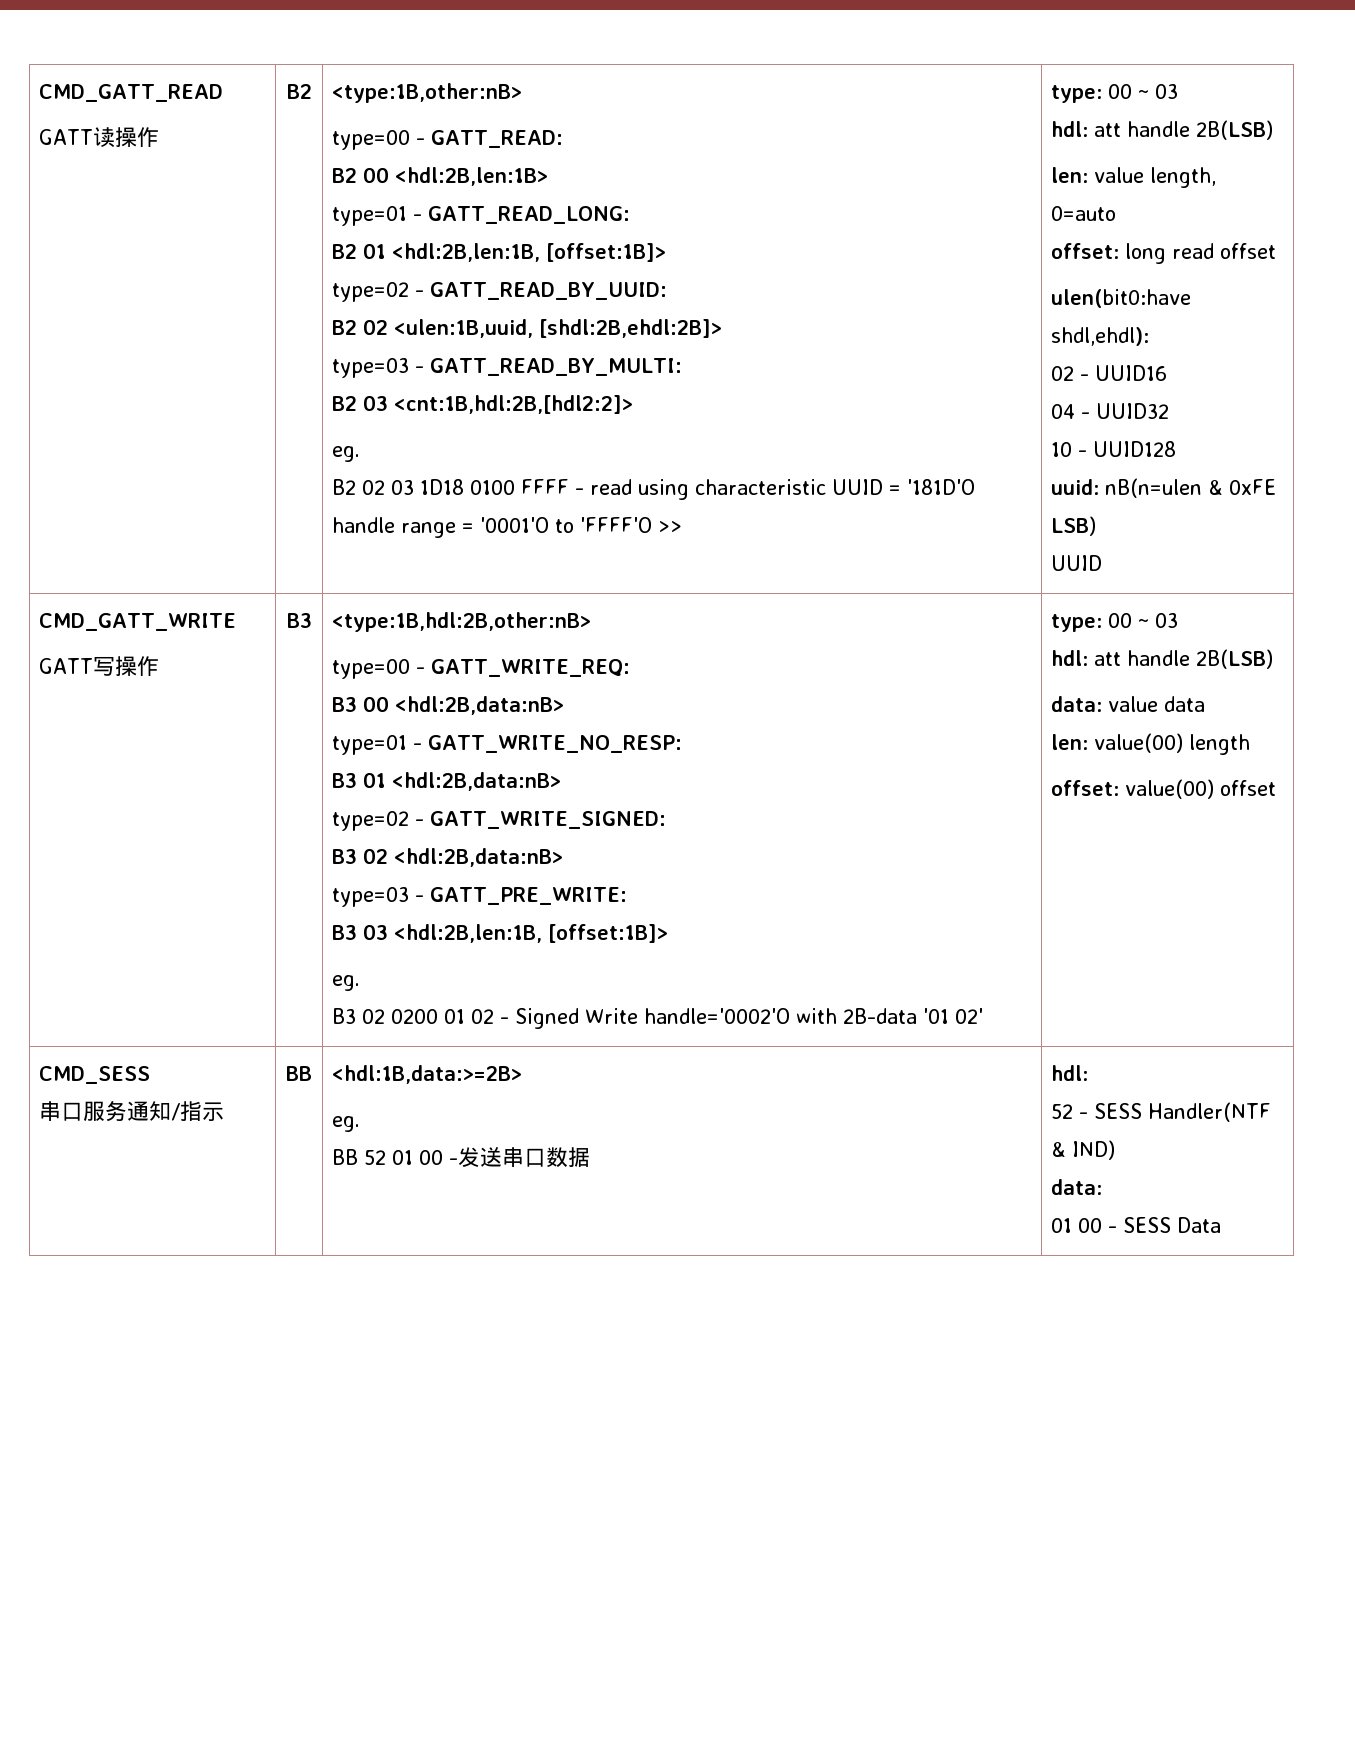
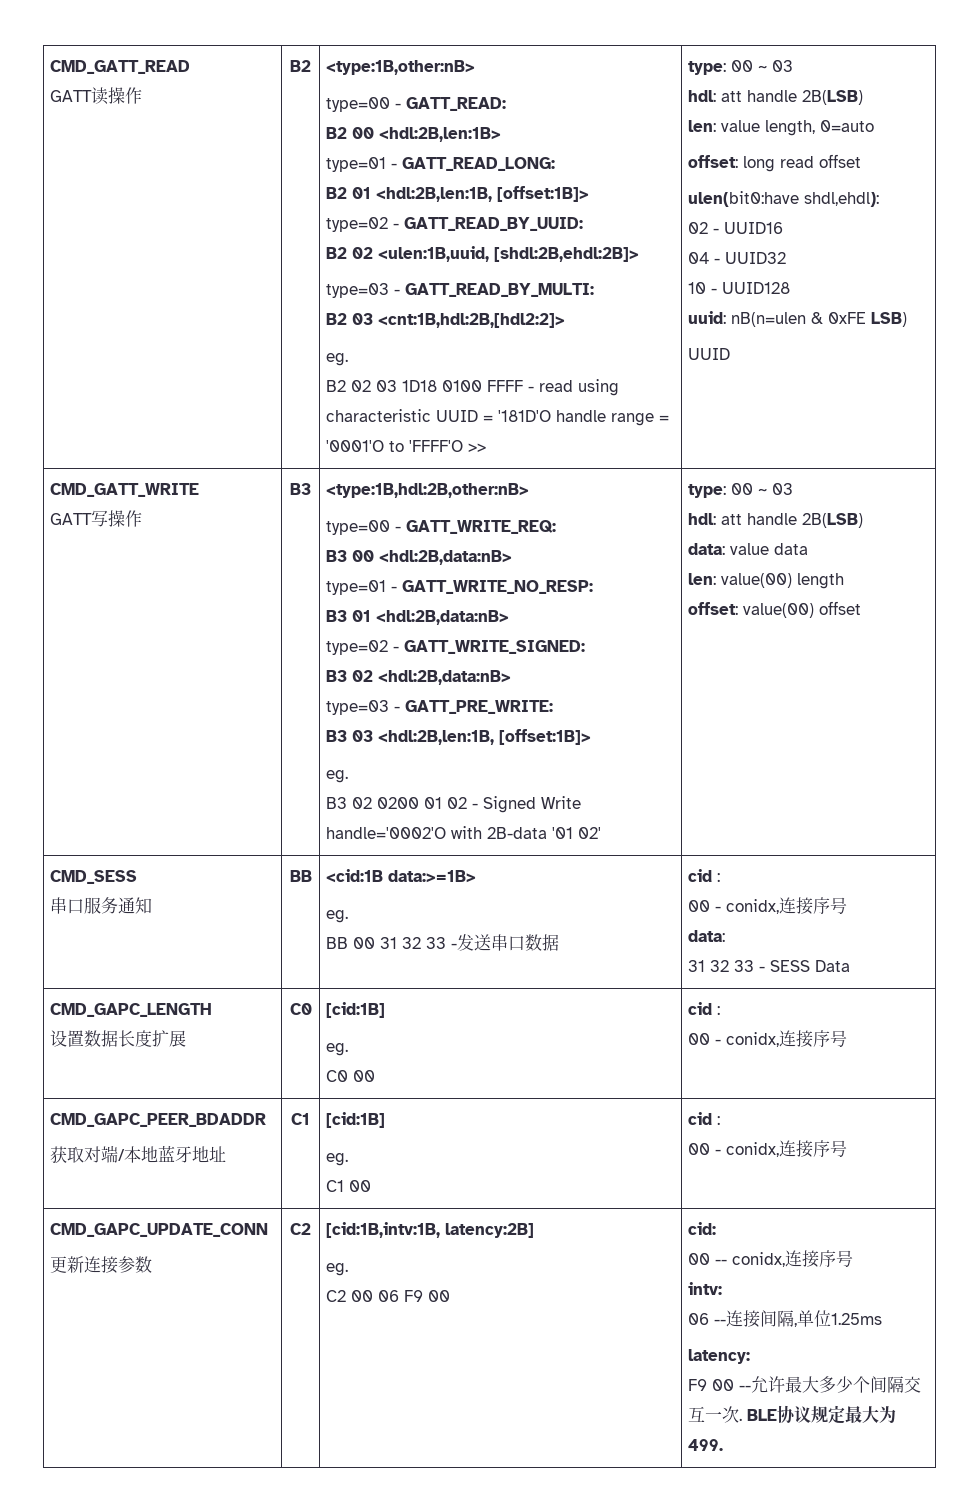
[171,1101,225,1121] /指示 -> (153, 905) none
[332,1065,523,1084] <hdl:1B,data:>=2B> -> [326,869,477,883] <cid:1B data:>=1B>
[364,1150,444,1165] 52 01 00 -> [353,937,447,949] 00 31 32 33
[1051,1065,1089,1081] [1051,1102,1272,1122] [1051,1140,1116,1160] [1051,1179,1103,1195] [1051,1217,1222,1233] hdl: // 52 - SESS Handler(NTF & IND) // data: // 01 00 - SESS Data -> [688,869,721,882] [688,897,848,915] [688,930,726,942] [688,960,851,972] [50,1003,213,1017] [50,1030,187,1047] [289,1003,312,1015] [326,1002,386,1018] [326,1043,349,1056] [326,1070,376,1082] [688,1002,721,1015] [688,1030,848,1048] [50,1113,267,1127] [50,1145,227,1163] [291,1113,310,1125] [326,1112,386,1128] [326,1153,349,1166] [326,1180,372,1192] [688,1112,721,1125] [688,1140,848,1158] [50,1223,269,1237] [50,1256,153,1274] [290,1223,311,1235] [326,1222,535,1238] [326,1263,349,1276] [326,1290,451,1302] [688,1222,717,1235] [688,1250,854,1268] [688,1282,723,1295] [688,1310,883,1328] [688,1349,751,1364] [688,1376,922,1393] [688,1405,897,1424] [688,1439,724,1451] cid : // 00 - conidx,连接序号 // data: // 31 32 33 - SESS Data // CMD_GAPC_LENGTH // 设置数据长度扩展 | C0 | [cid:1B] // eg. // C0 00 | cid : // 00 - conidx,连接序号 // CMD_GAPC_PEER_BDADDR // 获取对端/本地蓝牙地址 | C1 | [cid:1B] // eg. // C1 00 | cid : // 00 - conidx,连接序号 // CMD_GAPC_UPDATE_CONN // 更新连接参数 | C2 | [cid:1B,intv:1B, latency:2B] // eg. // C2 00 06 F9 00 | cid: // 00 -- conidx,连接序号 // intv: // 06 --连接间隔,单位1.25ms // latency: // F9 00 --允许最大多少个间隔交互一次. BLE协议规定最大为499.

